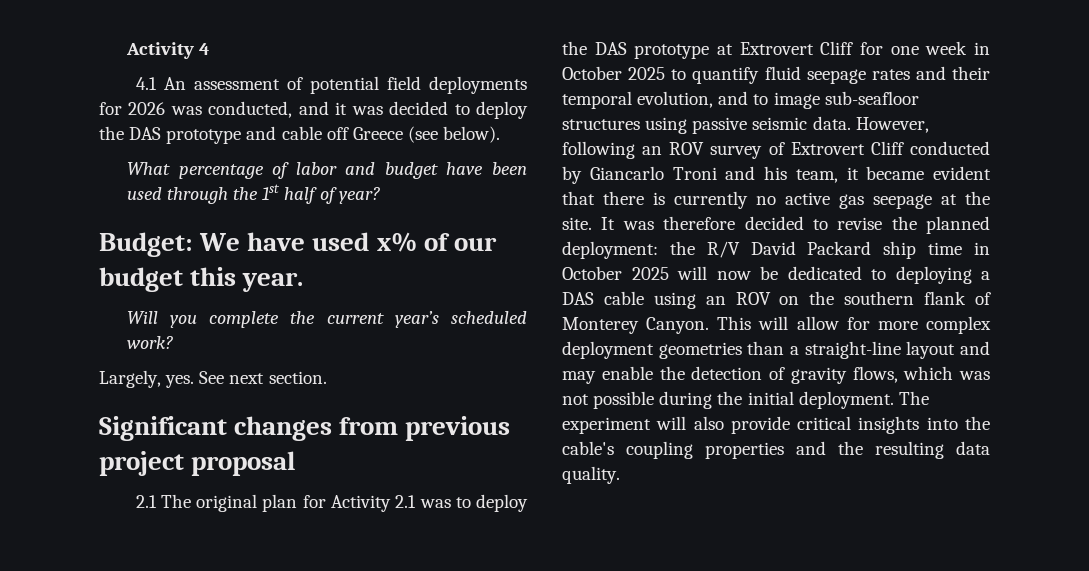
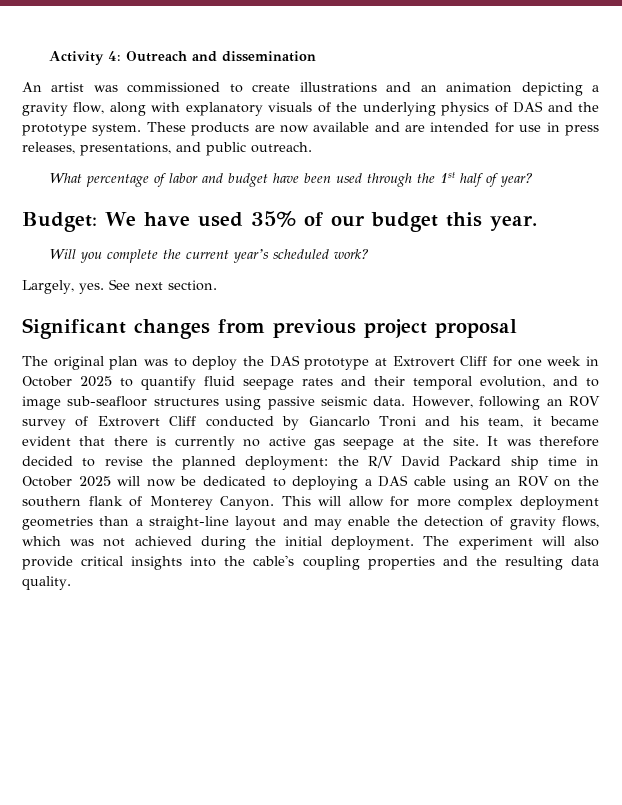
[125,42,211,59] [135,76,528,94] [99,101,528,119] [99,126,501,144] Activity 4 // 4.1 An assessment of potential field deployments for 2026 was conducted, and it was decided to deploy the DAS prototype and cable off Greece (see below). -> [48,51,316,65] [22,82,599,96] [22,101,599,116] [22,122,599,136] [22,142,312,156] Activity 4: Outreach and dissemination // An artist was commissioned to create illustrations and an animation depicting a gravity flow, along with explanatory visuals of the underlying physics of DAS and the prototype system. These products are now available and are intended for use in press releases, presentations, and public outreach.
[376,232,417,252] x% -> [250,211,296,227] 35%
[135,495,157,508] 2.1 -> (517, 328) none
[302,495,417,512] for Activity 2.1 -> (139, 363) none
[593,391,655,409] possible -> [134,536,192,546] achieved

